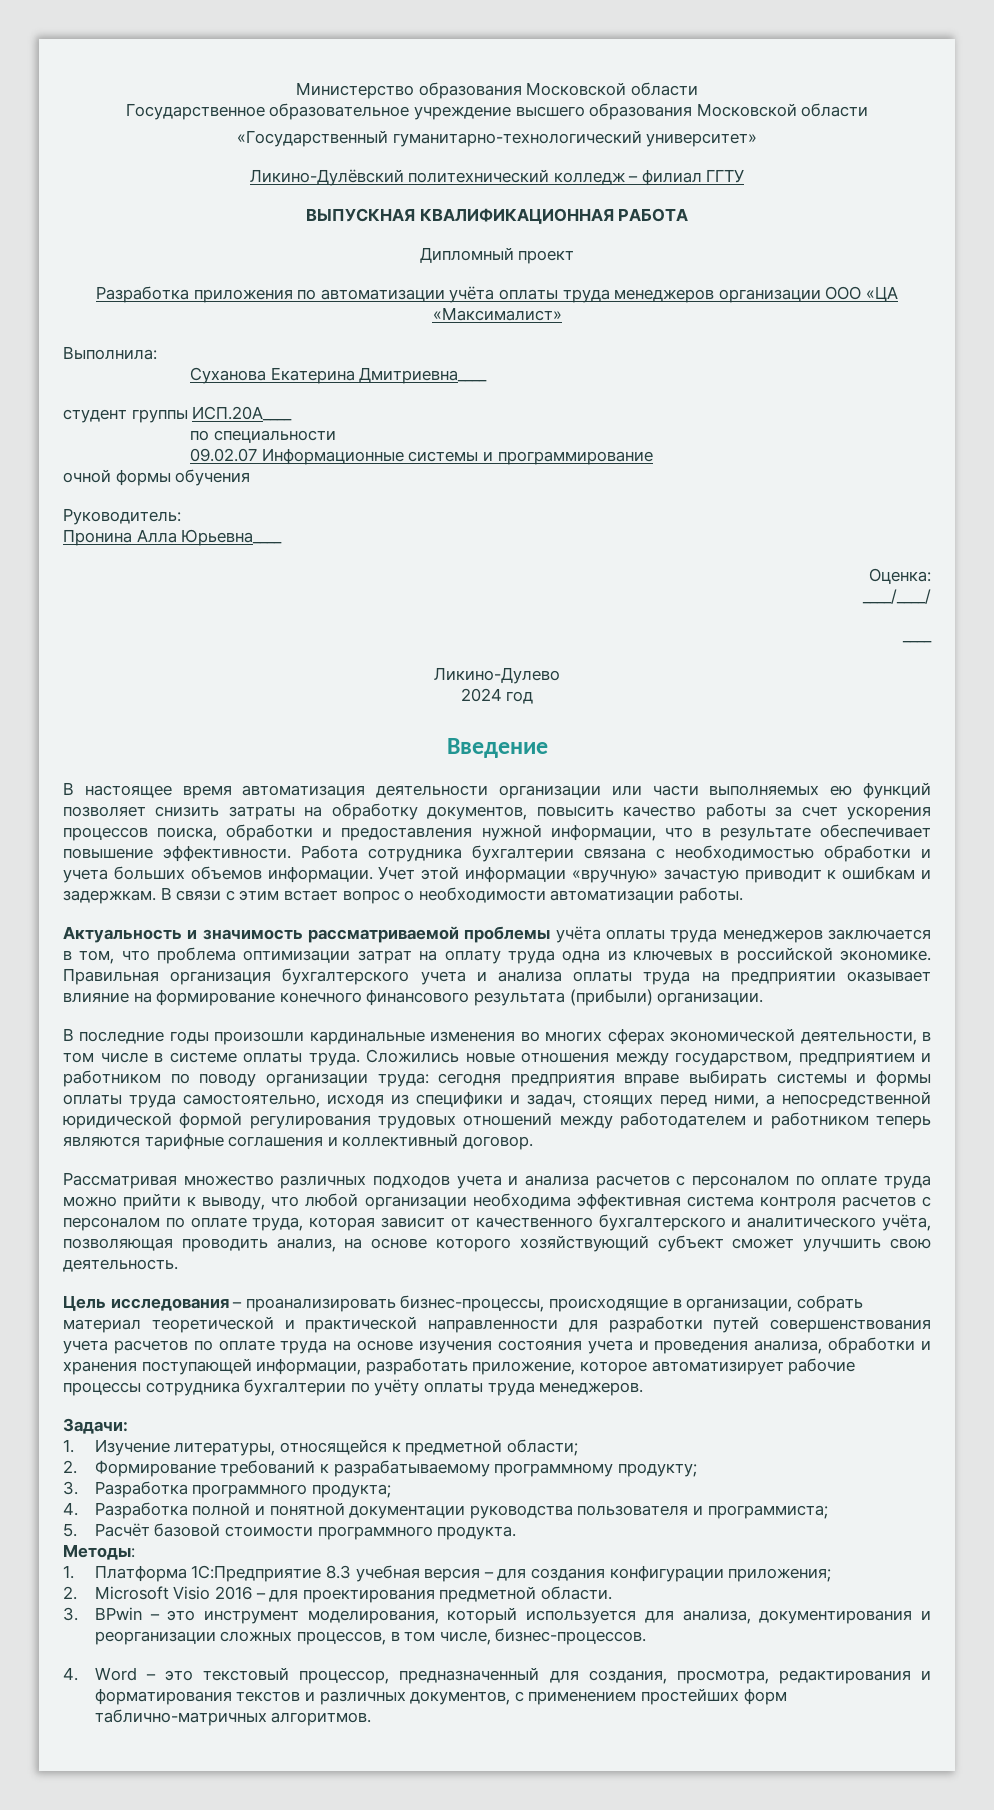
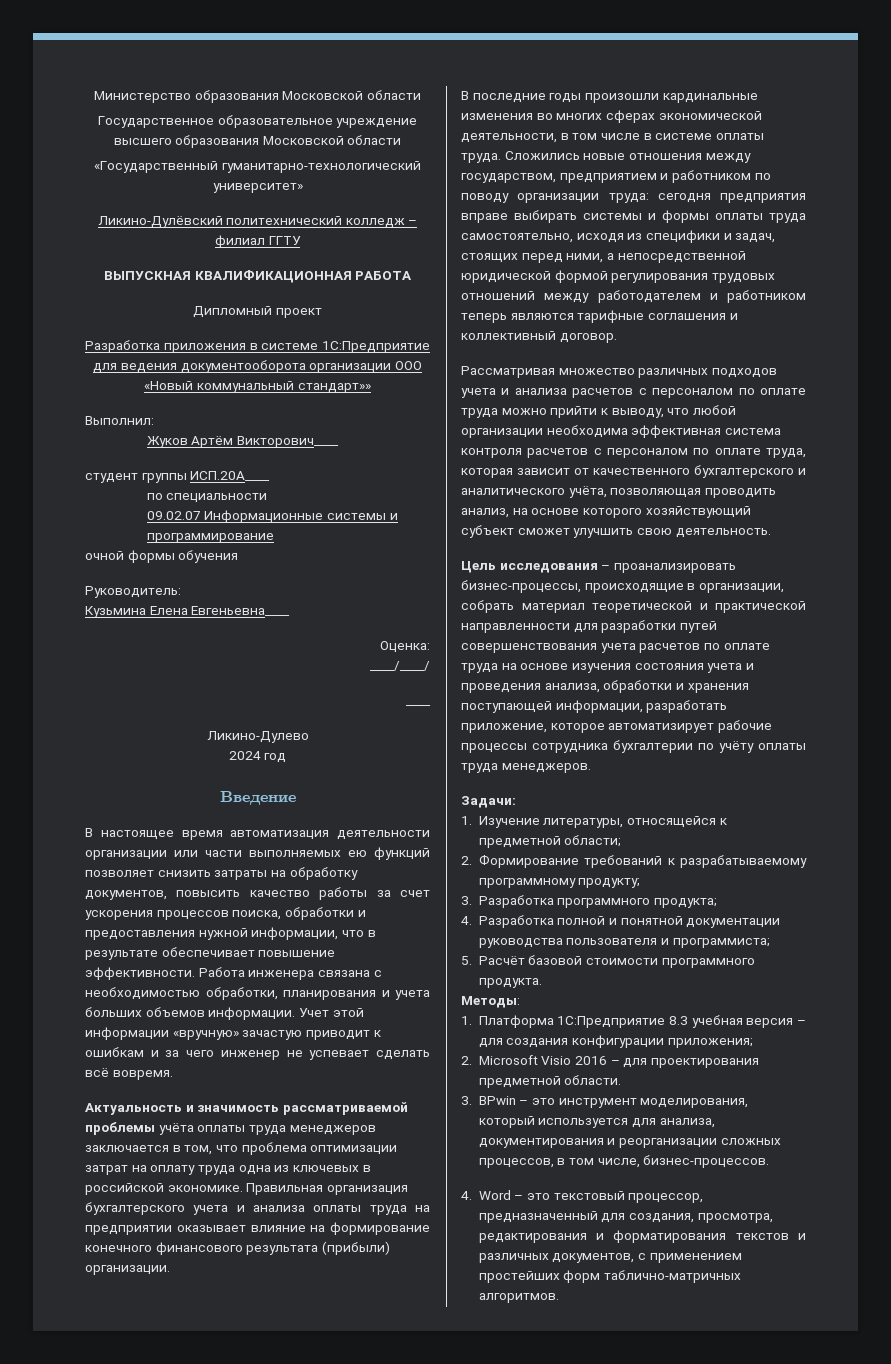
[297,286,898,303] [432,307,562,321] [63,346,157,360] [190,367,488,384] по автоматизации учёта оплаты труда менеджеров организации ООО «ЦА «Максималист» // Выполнила: // Суханова Екатерина Дмитриевна____ -> [249,341,430,353] [93,360,422,373] [144,381,371,393] [85,416,154,425] [146,436,339,448] в системе 1С:Предприятие для ведения документооборота организации ООО «Новый коммунальный стандарт»» // Выполнил: // Жуков Артём Викторович____
[63,529,283,546] Пронина Алла Юрьевна____ -> [85,606,291,618] Кузьмина Елена Евгеньевна____
[368,845,574,862] сотрудника бухгалтерии -> [248,970,315,980] инженера
[824,845,911,862] обработки -> [205,987,376,1000] обработки, планирования
[63,887,743,904] задержкам. В связи с этим встает вопрос о необходимости автоматизации работы. -> [165,1050,431,1060] [85,1068,173,1080] за чего инженер не успевает сделать всё вовремя.

